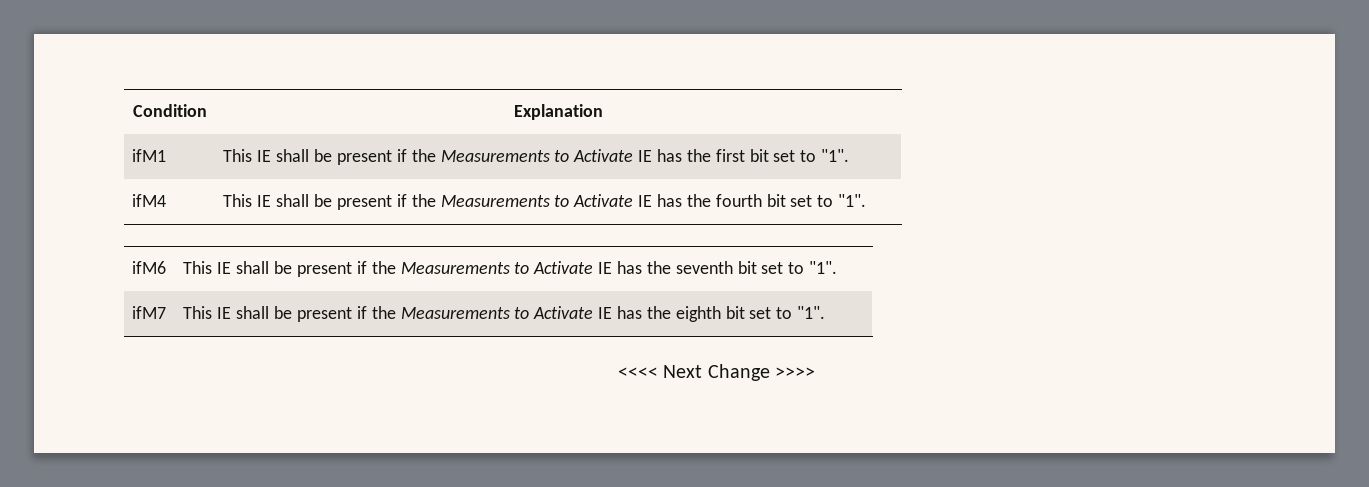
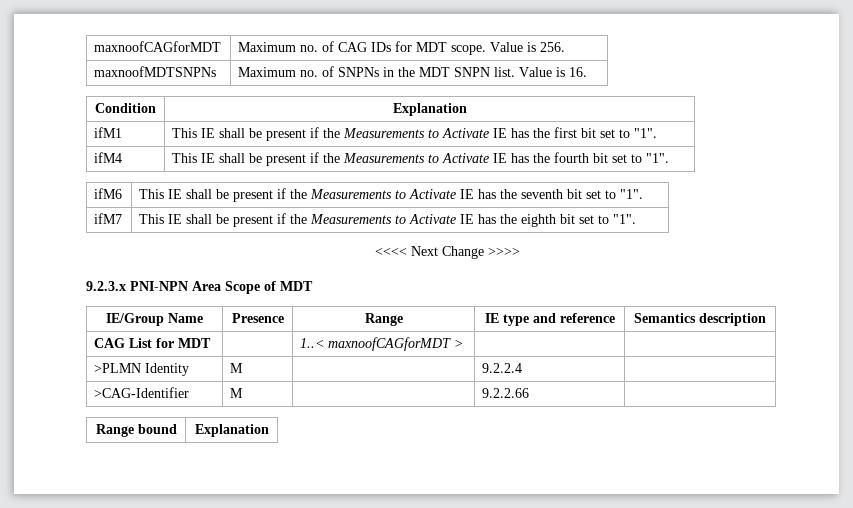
(133, 110) none -> [94,41,222,52] [238,41,566,55] [94,66,217,77] [238,66,588,77] maxnoofCAGforMDT | Maximum no. of CAG IDs for MDT scope. Value is 256. // maxnoofMDTSNPNs | Maximum no. of SNPNs in the MDT SNPN list. Value is 16. //
(816, 372) none -> [86,281,313,294] [106,313,203,326] [231,313,284,323] [364,313,403,326] [484,313,615,326] [634,313,766,326] [94,338,212,348] [300,337,464,351] [94,363,190,376] [230,363,244,373] [482,363,523,373] [94,387,190,398] [230,388,244,398] [482,388,530,398] [95,424,177,437] [194,424,269,437] // 9.2.3.x PNI-NPN Area Scope of MDT // IE/Group Name | Presence | Range | IE type and reference | Semantics description // CAG List for MDT | | 1..< maxnoofCAGforMDT > | | // >PLMN Identity | M | | 9.2.2.4 | // >CAG-Identifier | M | | 9.2.2.66 | // Range bound | Explanation

